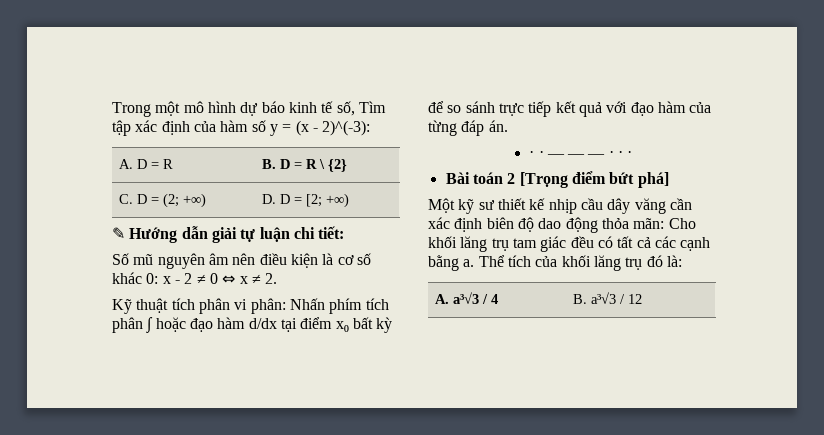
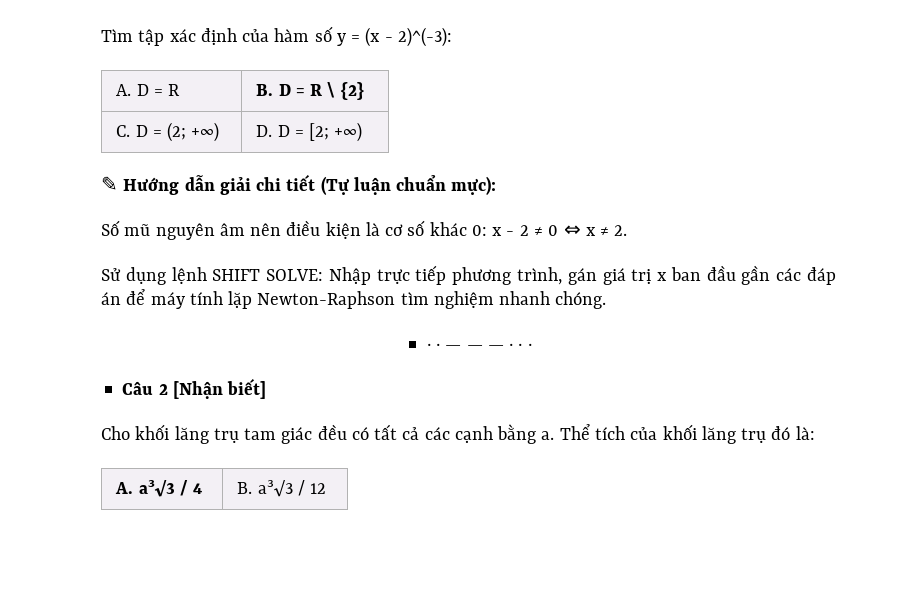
[112,101,355,117] Trong một mô hình dự báo kinh tế số, -> (101, 35) none
[240,226,345,242] tự luận chi tiết: -> [256,175,497,195] chi tiết (Tự luận chuẩn mực):
[112,298,389,314] [112,317,393,333] [428,101,712,117] [428,120,508,136] Kỹ thuật tích phân vi phân: Nhấn phím tích phân ∫ hoặc đạo hàm d/dx tại điểm x₀ bất kỳ để so sánh trực tiếp kết quả với đạo hàm của từng đáp án. -> [101,265,837,285] [101,289,607,309] Sử dụng lệnh SHIFT SOLVE: Nhập trực tiếp phương trình, gán giá trị x ban đầu gần các đáp án để máy tính lặp Newton-Raphson tìm nghiệm nhanh chóng.
[445,171,669,188] [428,198,692,214] [428,217,665,233] Bài toán 2 [Trọng điểm bứt phá] // Một kỹ sư thiết kế nhịp cầu dây văng cần xác định biên độ dao động thỏa mãn: -> [122,379,267,399] Câu 2 [Nhận biết] //

